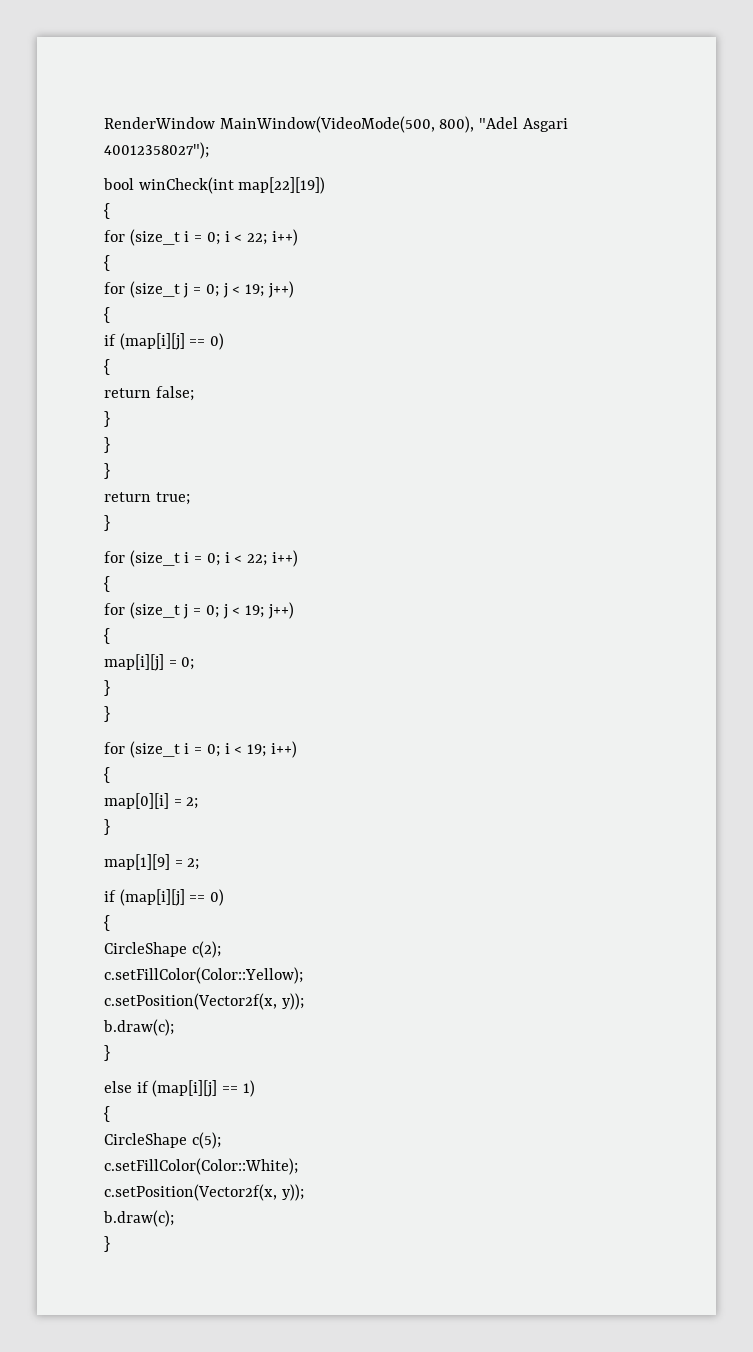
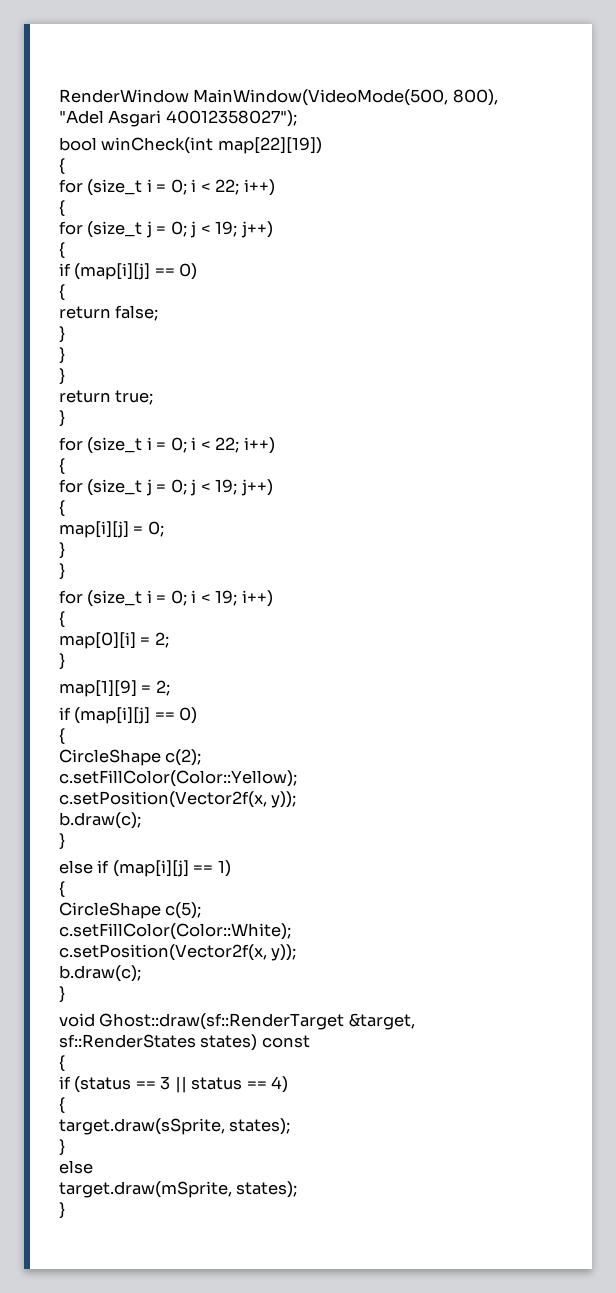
(110, 1244) none -> [59,1013,415,1030] [59,1034,310,1051] [59,1055,65,1072] [59,1076,289,1093] [59,1097,65,1114] [59,1118,291,1135] [59,1139,65,1156] [59,1160,93,1174] [59,1181,298,1198] [59,1202,65,1219] // void Ghost::draw(sf::RenderTarget &target, sf::RenderStates states) const // { // if (status == 3 || status == 4) // { // target.draw(sSprite, states); // } // else // target.draw(mSprite, states); // }

